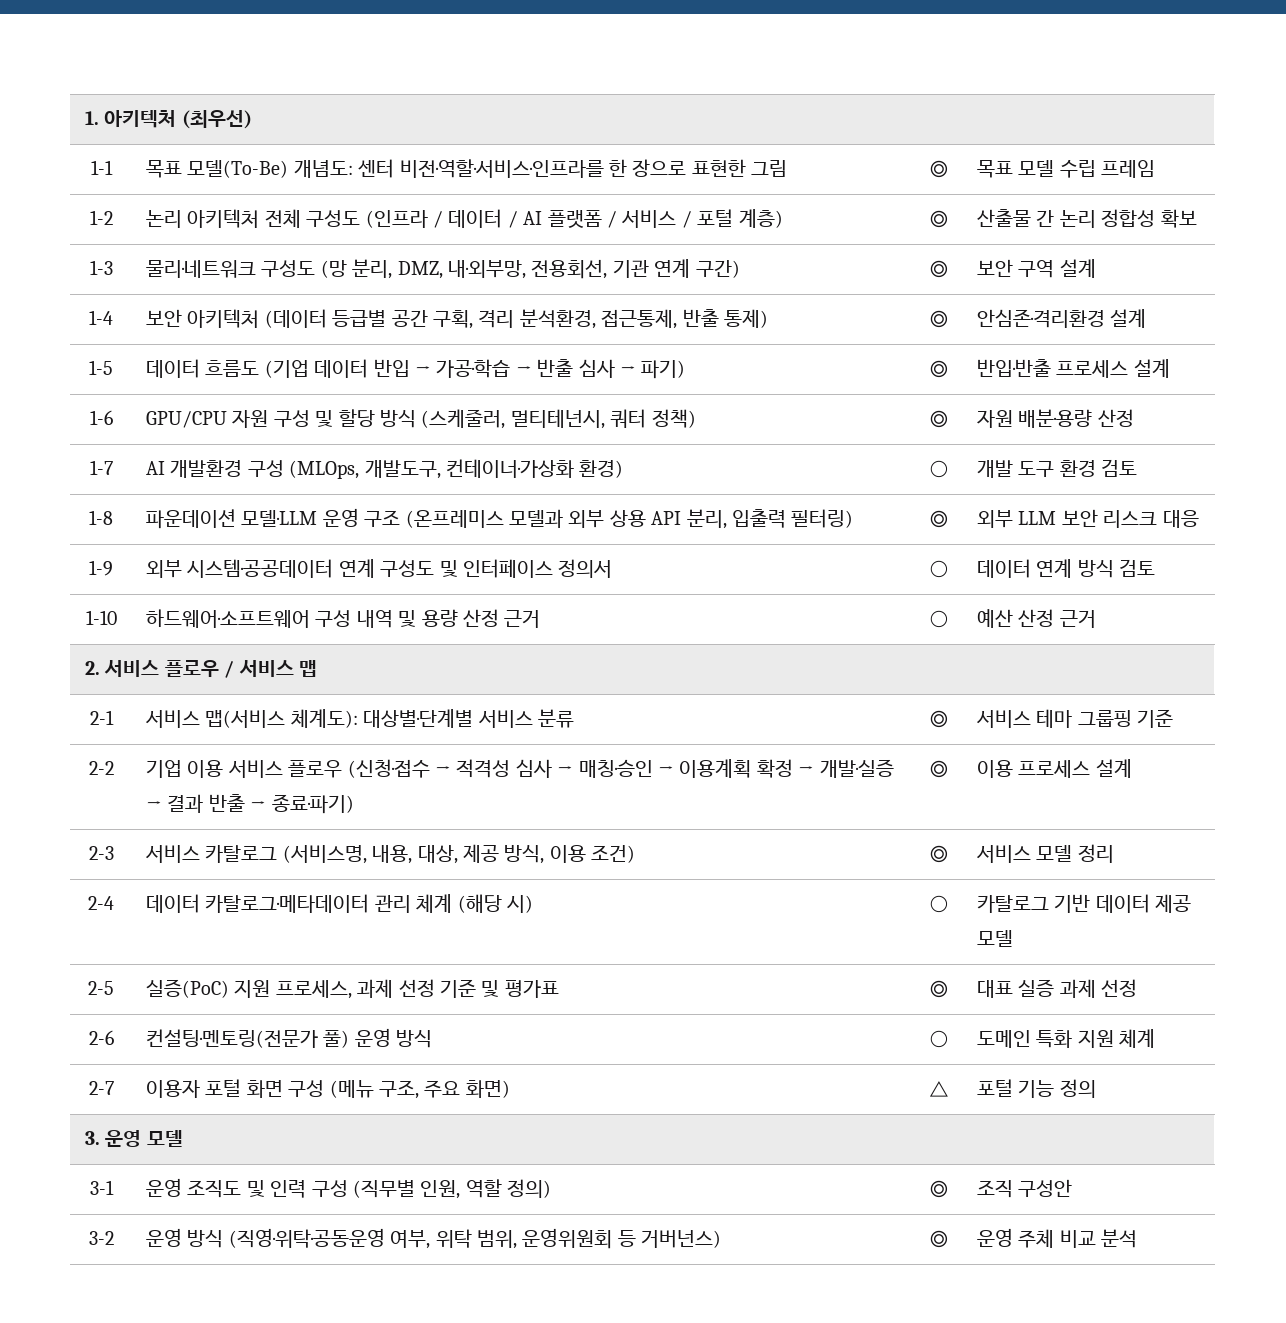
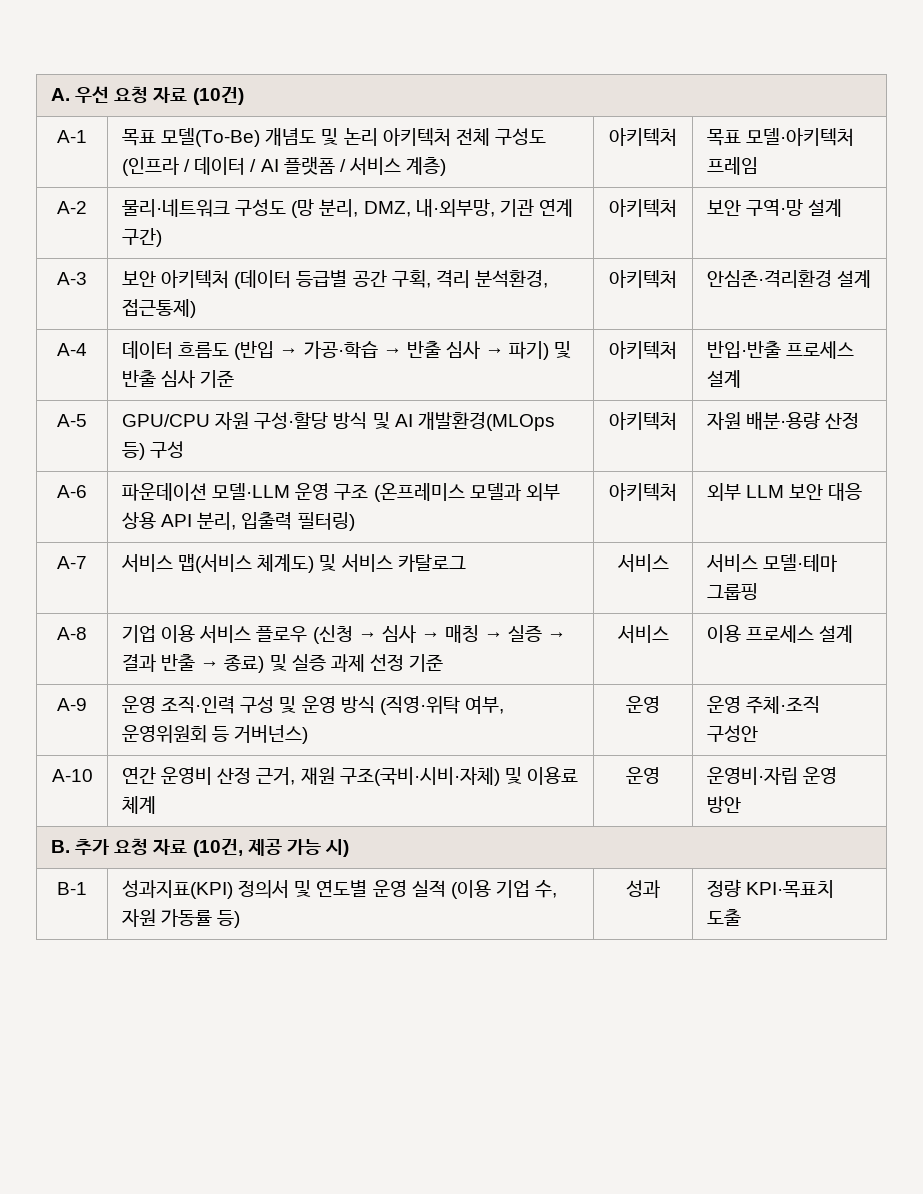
[84,110,252,129] [90,160,113,175] [145,159,788,178] [929,160,948,178] [976,160,1156,178] [89,210,113,225] 1. 아키텍처 (최우선) // 1-1 | 목표 모델(To-Be) 개념도: 센터 비전·역할·서비스·인프라를 한 장으로 표현한 그림 | ◎ | 목표 모델 수립 프레임 // 1-2 | -> [50,86,244,105] [57,130,87,143] [121,128,339,147] A. 우선 요청 자료 (10건) // A-1 | 목표 모델(To-Be) 개념도 및
[681,209,734,228] / 포털 -> (401, 166) none
[929,210,948,228] [976,209,1197,228] [89,260,113,275] ◎ | 산출물 간 논리 정합성 확보 // 1-3 -> [609,128,677,146] [706,128,855,146] [706,157,758,175] [57,201,87,214] 아키텍처 | 목표 모델·아키텍처 프레임 // A-2
[531,259,608,279] 전용회선, -> (495, 208) none
[929,260,948,278] [976,259,1096,278] [89,310,113,325] ◎ | 보안 구역 설계 // 1-4 -> [609,199,677,217] [706,199,843,217] [57,272,87,285] 아키텍처 | 보안 구역·망 설계 // A-3
[601,309,768,329] [929,310,948,328] 접근통제, 반출 통제) | ◎ -> [121,299,196,318] [609,270,677,288] 접근통제) | 아키텍처
[89,360,113,375] 1-5 -> [57,343,87,356] A-4
[264,359,410,378] (기업 데이터 반입 -> [234,341,275,360] (반입
[929,360,948,378] | ◎ -> [554,341,572,358] [121,370,235,388] [609,341,677,359] 및 반출 심사 기준 | 아키텍처
[89,410,113,425] 1-6 -> [57,414,87,427] A-5
[273,409,696,429] [929,410,948,428] [976,409,1134,428] [89,460,113,475] [145,459,624,479] [929,460,948,478] [976,459,1138,478] [89,510,113,525] 구성 및 할당 방식 (스케줄러, 멀티테넌시, 쿼터 정책) | ◎ | 자원 배분·용량 산정 // 1-7 | AI 개발환경 구성 (MLOps, 개발도구, 컨테이너·가상화 환경) | ○ | 개발 도구 환경 검토 // 1-8 -> [254,412,555,431] [121,441,185,460] [609,412,677,430] [706,411,860,430] [57,485,87,498] 구성·할당 방식 및 AI 개발환경(MLOps 등) 구성 | 아키텍처 | 자원 배분·용량 산정 // A-6
[929,510,948,528] ◎ -> [609,483,677,501] 아키텍처
[1103,510,1158,528] 리스크 -> (824, 492) none
[89,560,113,576] [145,559,613,578] [929,560,948,578] [976,559,1156,578] [85,610,117,625] [145,609,541,628] [929,610,948,628] [976,609,1096,628] [84,660,317,678] [89,710,114,725] [144,709,574,728] [929,710,948,728] [975,709,1073,728] 1-9 | 외부 시스템·공공데이터 연계 구성도 및 인터페이스 정의서 | ○ | 데이터 연계 방식 검토 // 1-10 | 하드웨어·소프트웨어 구성 내역 및 용량 산정 근거 | ○ | 예산 산정 근거 // 2. 서비스 플로우 / 서비스 맵 // 2-1 | 서비스 맵(서비스 체계도): 대상별·단계별 서비스 분류 | ◎ | 서비스 테마 -> [57,556,87,569] [120,554,466,573] [616,554,669,572] [705,554,838,572] A-7 | 서비스 맵(서비스 체계도) 및 서비스 카탈로그 | 서비스 | 서비스 모델·테마
[1137,709,1174,728] [88,761,114,775] 기준 // 2-2 -> [57,627,87,640] // A-8
[347,759,894,778] [145,794,354,814] [929,760,948,778] [976,759,1132,778] [88,846,114,860] [144,844,636,864] [929,845,948,863] [975,844,1114,863] [88,896,114,910] [145,894,533,913] [929,895,948,913] [976,894,1192,913] [976,930,1013,947] [88,981,114,995] [145,979,559,999] [929,980,948,998] [976,979,1138,998] [88,1030,114,1045] [145,1028,433,1048] [929,1030,948,1048] [976,1029,1156,1048] [88,1081,114,1095] [145,1079,510,1099] [928,1081,948,1097] [976,1079,1096,1098] [84,1130,183,1147] [89,1180,114,1195] [145,1178,552,1199] [929,1180,948,1198] [976,1179,1073,1198] [88,1231,114,1245] [145,1228,517,1249] (신청·접수 → 적격성 심사 → 매칭·승인 → 이용계획 확정 → 개발·실증 → 결과 반출 → 종료·파기) | ◎ | 이용 프로세스 설계 // 2-3 | 서비스 카탈로그 (서비스명, 내용, 대상, 제공 방식, 이용 조건) | ◎ | 서비스 모델 정리 // 2-4 | 데이터 카탈로그·메타데이터 관리 체계 (해당 시) | ○ | 카탈로그 기반 데이터 제공 모델 // 2-5 | 실증(PoC) 지원 프로세스, 과제 선정 기준 및 평가표 | ◎ | 대표 실증 과제 선정 // 2-6 | 컨설팅·멘토링(전문가 풀) 운영 방식 | ○ | 도메인 특화 지원 체계 // 2-7 | 이용자 포털 화면 구성 (메뉴 구조, 주요 화면) | △ | 포털 기능 정의 // 3. 운영 모델 // 3-1 | 운영 조직도 및 인력 구성 (직무별 인원, 역할 정의) | ◎ | 조직 구성안 // 3-2 | 운영 방식 (직영·위탁·공동운영 여부, 위탁 범위, -> [312,625,567,644] [121,654,444,673] [616,625,669,643] [706,625,854,643] [57,698,87,711] [121,696,504,715] (신청 → 심사 → 매칭 → 실증 → 결과 반출 → 종료) 및 실증 과제 선정 기준 | 서비스 | 이용 프로세스 설계 // A-9 | 운영 조직·인력 구성 및 운영 방식 (직영·위탁 여부,
[929,1230,948,1248] [976,1228,1138,1248] ◎ | 운영 주체 비교 분석 -> [626,696,660,713] [706,696,821,714] [706,725,758,742] [51,769,93,782] [121,767,578,786] [121,796,156,814] [626,767,660,784] [706,767,838,785] [706,796,741,813] [50,838,349,857] [57,882,87,895] [121,880,558,899] [121,909,241,928] [626,880,660,898] [706,879,835,898] [706,909,741,926] 운영 | 운영 주체·조직 구성안 // A-10 | 연간 운영비 산정 근거, 재원 구조(국비·시비·자체) 및 이용료 체계 | 운영 | 운영비·자립 운영 방안 // B. 추가 요청 자료 (10건, 제공 가능 시) // B-1 | 성과지표(KPI) 정의서 및 연도별 운영 실적 (이용 기업 수, 자원 가동률 등) | 성과 | 정량 KPI·목표치 도출

